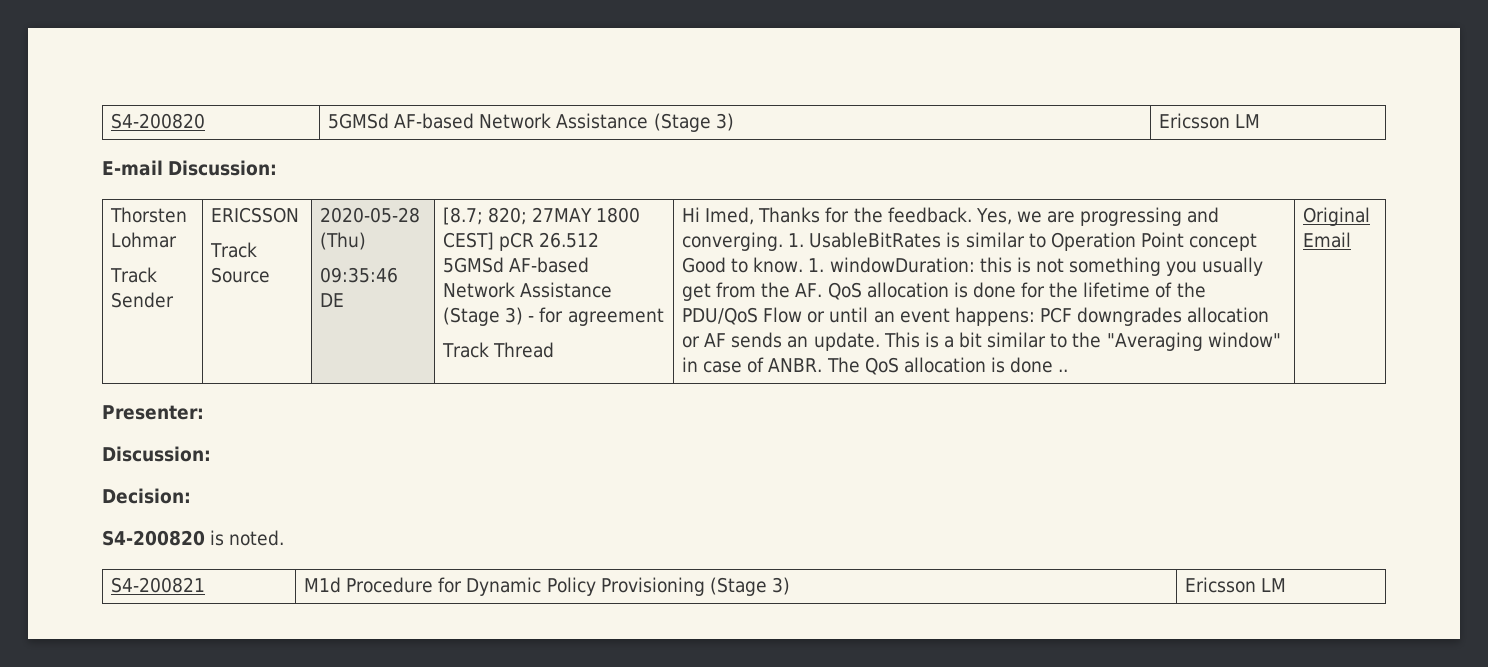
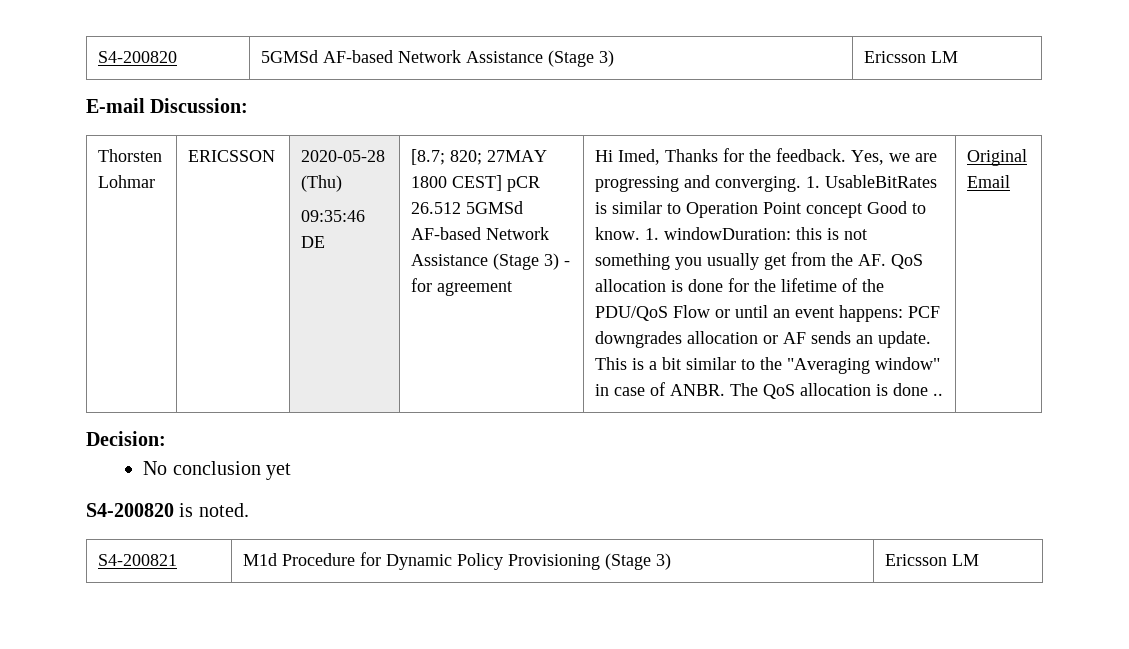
[110,267,158,283] [111,292,175,308] // Track Sender -> (156, 181) none
[210,242,258,258] [211,267,271,283] // Track Source -> (276, 156) none
[442,342,555,358] // Track Thread -> (513, 288) none
[102,405,204,420] [102,446,211,462] [102,488,191,504] Presenter: // Discussion: // Decision: -> [86,431,166,446] [143,461,291,480] Decision: // No conclusion yet

